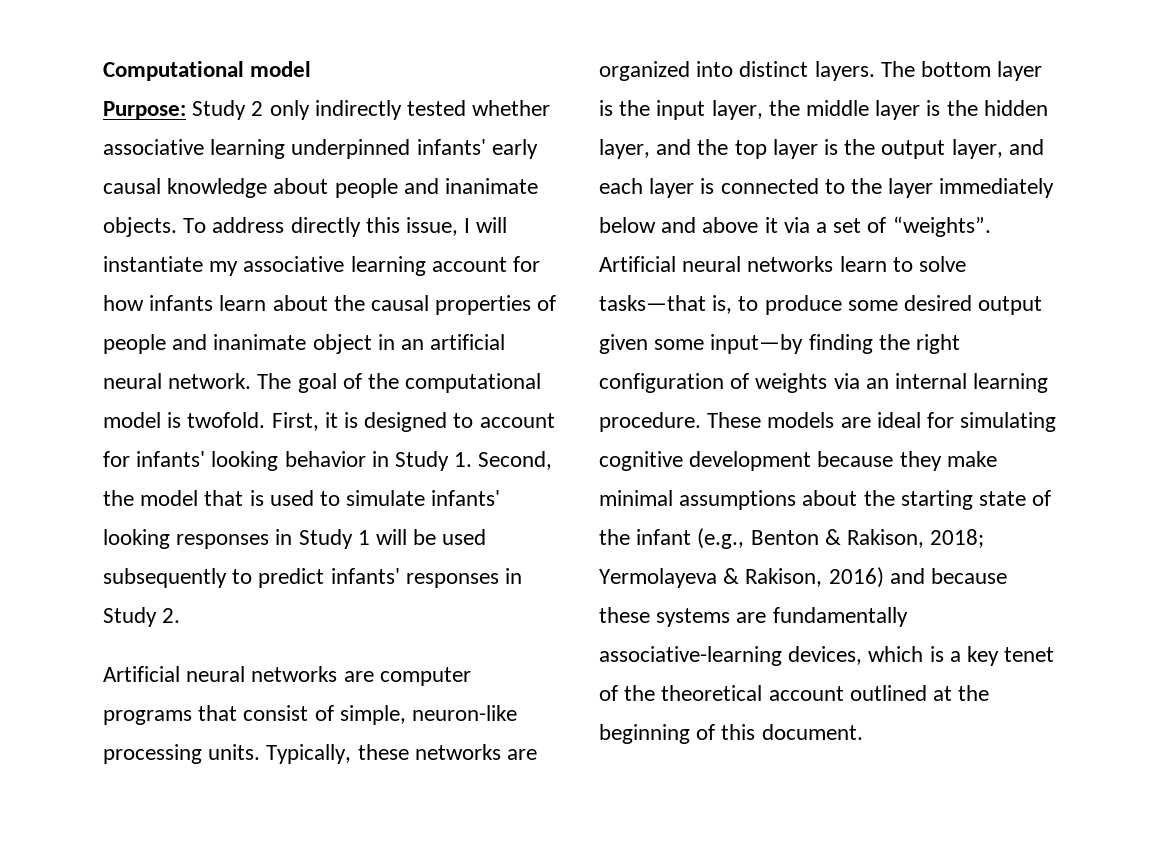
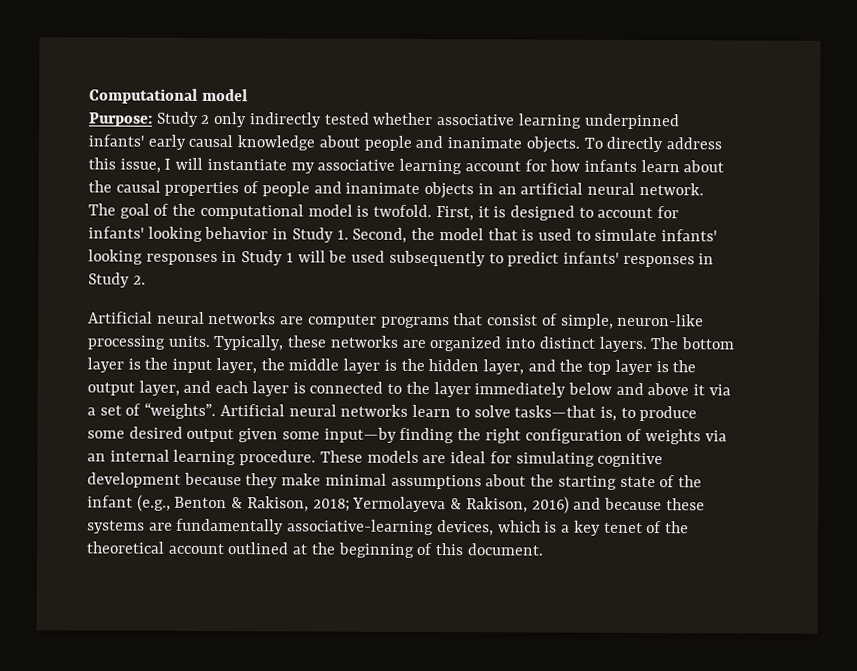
[212,217,361,237] address directly -> [606,136,722,153] directly address
[312,334,372,354] object -> [424,181,475,199] objects

